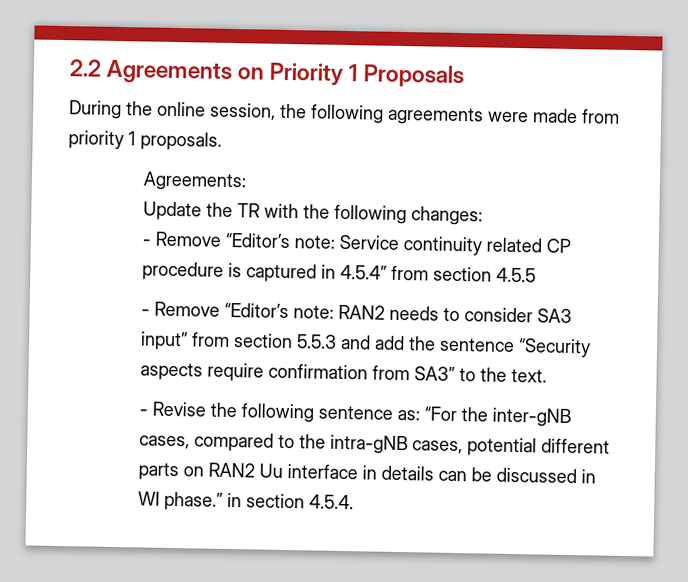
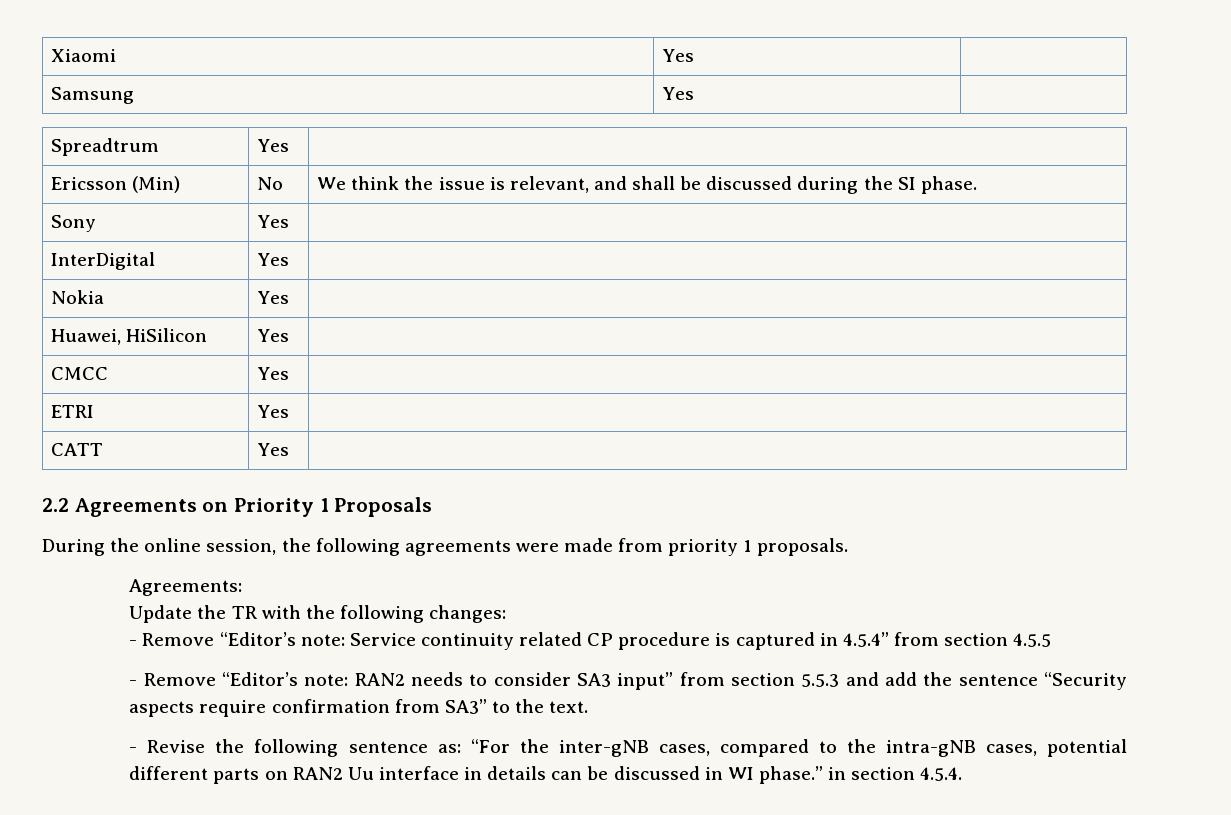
(69, 68) none -> [51,49,117,62] [662,49,695,62] [51,87,135,104] [662,87,695,100] [51,138,160,156] [257,139,290,152] [51,176,181,193] [257,177,284,190] [317,176,977,194] [51,215,97,232] [257,215,290,228] [51,252,156,270] [257,253,290,266] [51,290,105,304] [257,291,290,304] [51,328,208,345] [257,329,290,342] [51,367,109,380] [257,367,290,380] [51,405,95,418] [257,405,290,418] [51,443,104,456] [257,443,290,456] Xiaomi | Yes | // Samsung | Yes | // Spreadtrum | Yes | // Ericsson (Min) | No | We think the issue is relevant, and shall be discussed during the SI phase. // Sony | Yes | // InterDigital | Yes | // Nokia | Yes | // Huawei, HiSilicon | Yes | // CMCC | Yes | // ETRI | Yes | // CATT | Yes | //

